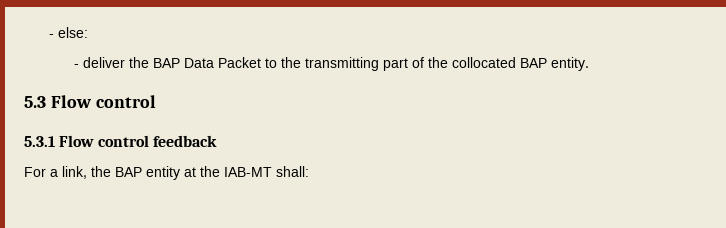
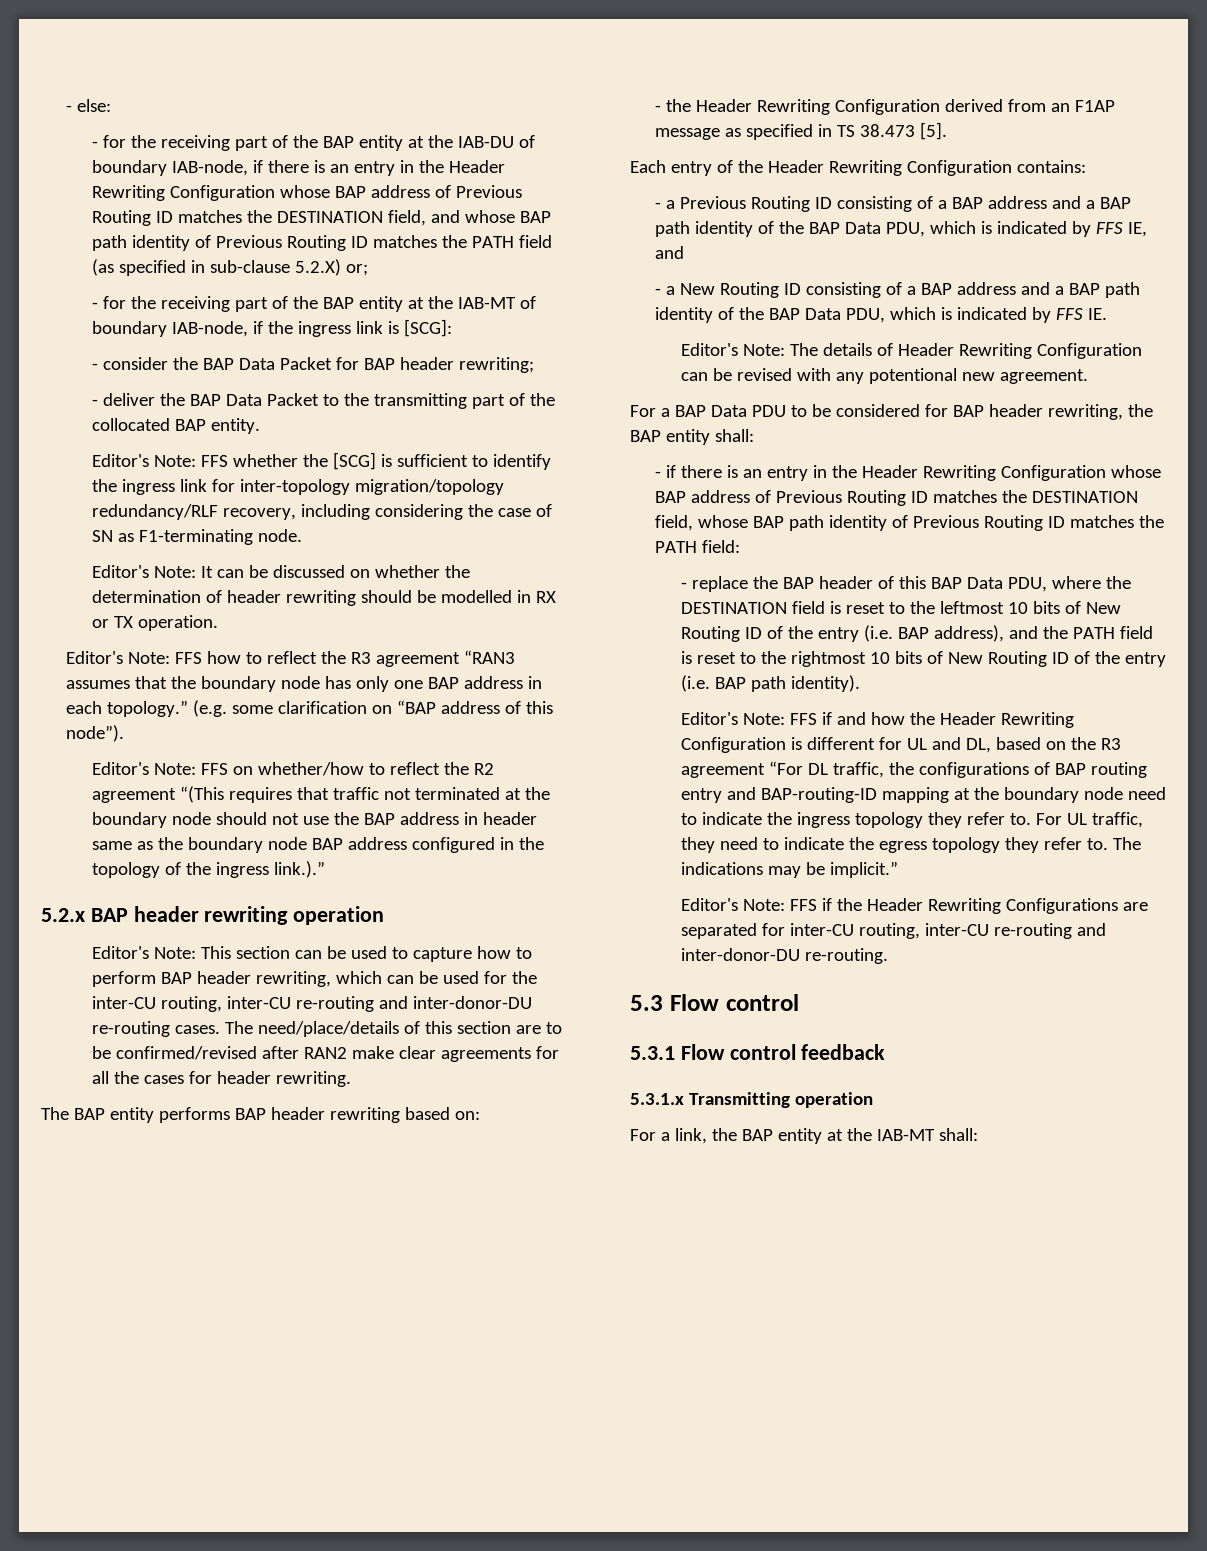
(89, 32) none -> [91,135,535,151] [91,160,505,176] [91,185,522,201] [91,210,551,226] [91,235,552,251] [91,259,368,276] [91,296,536,312] [91,319,452,337] [91,357,534,373] // - for the receiving part of the BAP entity at the IAB-DU of boundary IAB-node, if there is an entry in the Header Rewriting Configuration whose BAP address of Previous Routing ID matches the DESTINATION field, and whose BAP path identity of Previous Routing ID matches the PATH field (as specified in sub-clause 5.2.X) or; // - for the receiving part of the BAP entity at the IAB-MT of boundary IAB-node, if the ingress link is [SCG]: // - consider the BAP Data Packet for BAP header rewriting;
(590, 64) none -> [91,452,551,470] [91,479,504,495] [91,504,552,520] [91,529,302,545] [91,565,470,578] [91,590,556,606] [91,615,218,631] [66,650,516,667] [66,676,543,692] [66,700,554,717] [66,725,125,742] [91,762,494,776] [91,786,550,803] [91,812,537,828] [91,837,544,853] [91,861,325,878] [41,906,385,925] [91,946,532,962] [91,971,537,987] [91,996,532,1012] [91,1021,562,1037] [91,1046,559,1062] [91,1071,351,1087] [41,1107,480,1123] [655,99,1116,115] [655,122,948,140] [630,160,1086,176] [655,196,1132,212] [655,221,1148,237] [655,246,685,259] [655,282,1141,298] [655,307,1108,323] [680,343,1142,359] [680,368,1088,384] [630,404,1153,420] [630,429,754,445] [655,465,1162,481] [655,490,1139,506] [655,515,1165,531] [655,540,741,553] [680,576,1131,592] [680,601,1121,614] [680,625,1153,642] [680,651,1166,667] [680,675,860,692] [680,712,1074,728] [680,737,1121,753] [680,761,1147,778] [680,787,1166,803] [680,812,1143,828] [680,837,1141,853] [680,861,898,878] [680,898,1148,914] [680,923,1106,939] [680,948,888,964] // Editor's Note: FFS whether the [SCG] is sufficient to identify the ingress link for inter-topology migration/topology redundancy/RLF recovery, including considering the case of SN as F1-terminating node. // Editor's Note: It can be discussed on whether the determination of header rewriting should be modelled in RX or TX operation. // Editor's Note: FFS how to reflect the R3 agreement “RAN3 assumes that the boundary node has only one BAP address in each topology.” (e.g. some clarification on “BAP address of this node”). // Editor's Note: FFS on whether/how to reflect the R2 agreement “(This requires that traffic not terminated at the boundary node should not use the BAP address in header same as the boundary node BAP address configured in the topology of the ingress link.).” // 5.2.x BAP header rewriting operation // Editor's Note: This section can be used to capture how to perform BAP header rewriting, which can be used for the inter-CU routing, inter-CU re-routing and inter-donor-DU re-routing cases. The need/place/details of this section are to be confirmed/revised after RAN2 make clear agreements for all the cases for header rewriting. // The BAP entity performs BAP header rewriting based on: // - the Header Rewriting Configuration derived from an F1AP message as specified in TS 38.473 [5]. // Each entry of the Header Rewriting Configuration contains: // - a Previous Routing ID consisting of a BAP address and a BAP path identity of the BAP Data PDU, which is indicated by FFS IE, and // - a New Routing ID consisting of a BAP address and a BAP path identity of the BAP Data PDU, which is indicated by FFS IE. // Editor's Note: The details of Header Rewriting Configuration can be revised with any potentional new agreement. // For a BAP Data PDU to be considered for BAP header rewriting, the BAP entity shall: // - if there is an entry in the Header Rewriting Configuration whose BAP address of Previous Routing ID matches the DESTINATION field, whose BAP path identity of Previous Routing ID matches the PATH field: // - replace the BAP header of this BAP Data PDU, where the DESTINATION field is reset to the leftmost 10 bits of New Routing ID of the entry (i.e. BAP address), and the PATH field is reset to the rightmost 10 bits of New Routing ID of the entry (i.e. BAP path identity). // Editor's Note: FFS if and how the Header Rewriting Configuration is different for UL and DL, based on the R3 agreement “For DL traffic, the configurations of BAP routing entry and BAP-routing-ID mapping at the boundary node need to indicate the ingress topology they refer to. For UL traffic, they need to indicate the egress topology they refer to. The indications may be implicit.” // Editor's Note: FFS if the Header Rewriting Configurations are separated for inter-CU routing, inter-CU re-routing and inter-donor-DU re-routing.
(217, 141) none -> [630,1092,873,1108] // 5.3.1.x Transmitting operation

